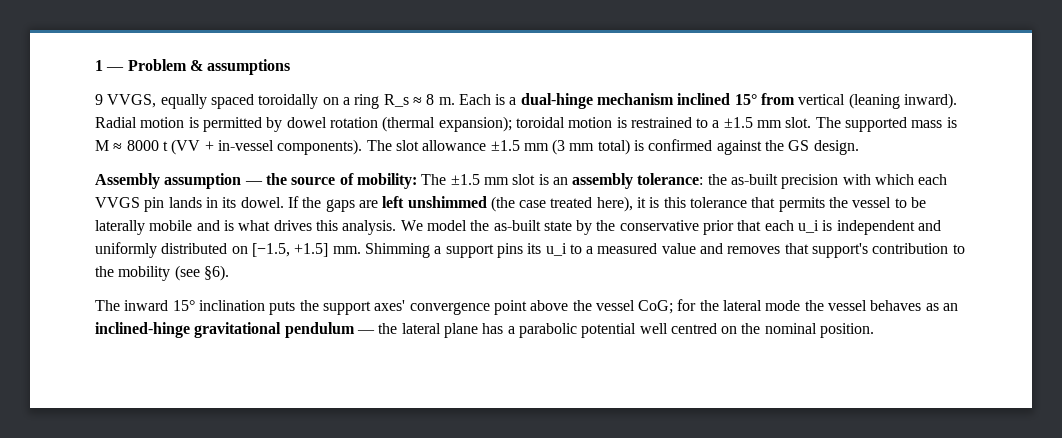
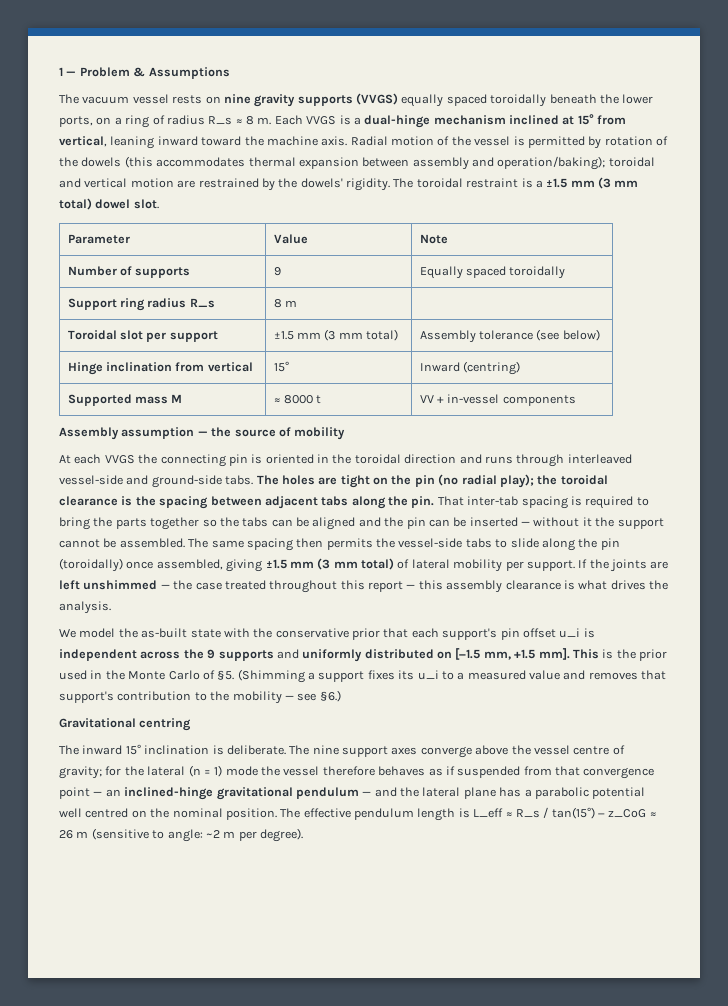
[207,59,291,75] [95,94,319,109] assumptions // 9 VVGS, equally spaced toroidally -> [148,67,230,79] [59,93,654,107] [59,116,93,127] Assumptions // The vacuum vessel rests on nine gravity supports (VVGS) equally spaced toroidally beneath the lower ports,
(380, 101) none -> [152,115,205,125] of radius
(491, 99) none -> [306,116,337,125] VVGS
(731, 99) none -> [562,116,575,125] at
[798,93,958,109] [95,116,957,132] [95,139,859,155] vertical (leaning inward). Radial motion is permitted by dowel rotation (thermal expansion); toroidal motion is restrained to a ±1.5 mm slot. The supported mass is M ≈ 8000 t (VV + in-vessel components). The slot allowance ±1.5 mm (3 mm total) is confirmed against the GS design. -> [59,136,668,149] [59,156,655,170] [59,177,639,191] [59,198,159,210] [67,234,130,244] [273,234,308,244] [419,234,448,244] [67,266,191,278] [273,267,281,276] [419,266,566,279] [67,298,215,311] [273,299,297,308] [67,330,218,342] [273,329,399,341] [419,329,600,343] [67,362,253,375] [273,361,289,372] [419,361,520,375] [67,394,183,406] [273,395,322,404] [419,394,576,406] vertical, leaning inward toward the machine axis. Radial motion of the vessel is permitted by rotation of the dowels (this accommodates thermal expansion between assembly and operation/baking); toroidal and vertical motion are restrained by the dowels' rigidity. The toroidal restraint is a ±1.5 mm (3 mm total) dowel slot. // Parameter | Value | Note // Number of supports | 9 | Equally spaced toroidally // Support ring radius R_s | 8 m | // Toroidal slot per support | ±1.5 mm (3 mm total) | Assembly tolerance (see below) // Hinge inclination from vertical | 15° | Inward (centring) // Supported mass M | ≈ 8000 t | VV + in-vessel components
[356,173,948,189] [95,197,284,212] mobility: The ±1.5 mm slot is an assembly tolerance: the as-built precision with which each VVGS pin lands in its dowel. -> [294,427,346,440] [59,454,632,467] [59,474,608,488] [59,496,649,509] [59,517,664,530] [59,538,620,551] [59,558,575,572] mobility // At each VVGS the connecting pin is oriented in the toroidal direction and runs through interleaved vessel-side and ground-side tabs. The holes are tight on the pin (no radial play); the toroidal clearance is the spacing between adjacent tabs along the pin. That inter-tab spacing is required to bring the parts together so the tabs can be aligned and the pin can be inserted — without it the support cannot be assembled. The same spacing then permits the vessel-side tabs to slide along the pin (toroidally) once assembled, giving ±1.5 mm (3 mm total) of lateral mobility per support.
[325,199,355,212] gaps -> [610,559,647,572] joints
[490,196,927,212] [95,220,220,235] (the case treated here), it is this tolerance that permits the vessel to be laterally mobile and -> [160,580,561,593] — the case treated throughout this report — this assembly clearance
[315,220,338,231] this -> [649,580,668,590] the
(397, 227) none -> (111, 607) //
[576,220,593,235] by -> [223,628,250,638] with
[798,220,942,235] [95,242,430,258] u_i is independent and uniformly distributed on [−1.5, +1.5] mm. Shimming -> [442,628,595,640] [59,648,667,662] [59,669,305,683] support's pin offset u_i is independent across the 9 supports and uniformly distributed on [−1.5 mm, +1.5 mm]. This is the prior used in the Monte Carlo of §5. (Shimming
[496,243,523,258] pins -> [367,670,395,680] fixes
[174,265,229,281] (see §6). -> [284,690,341,702] [59,718,192,731] — see §6.) // Gravitational centring
[269,299,763,315] puts the support axes' convergence point above the vessel CoG; for the lateral -> [212,745,625,758] [59,765,223,779] is deliberate. The nine support axes converge above the vessel centre of gravity; for the lateral (n = 1)
(868, 305) none -> [322,766,375,776] therefore
(939, 307) none -> [445,766,655,779] [59,787,103,799] if suspended from that convergence point —
(375, 332) none -> [374,787,397,797] and
(875, 330) none -> [280,807,657,821] [59,828,303,842] The effective pendulum length is L_eff ≈ R_s / tan(15°) − z_CoG ≈ 26 m (sensitive to angle: ~2 m per degree).

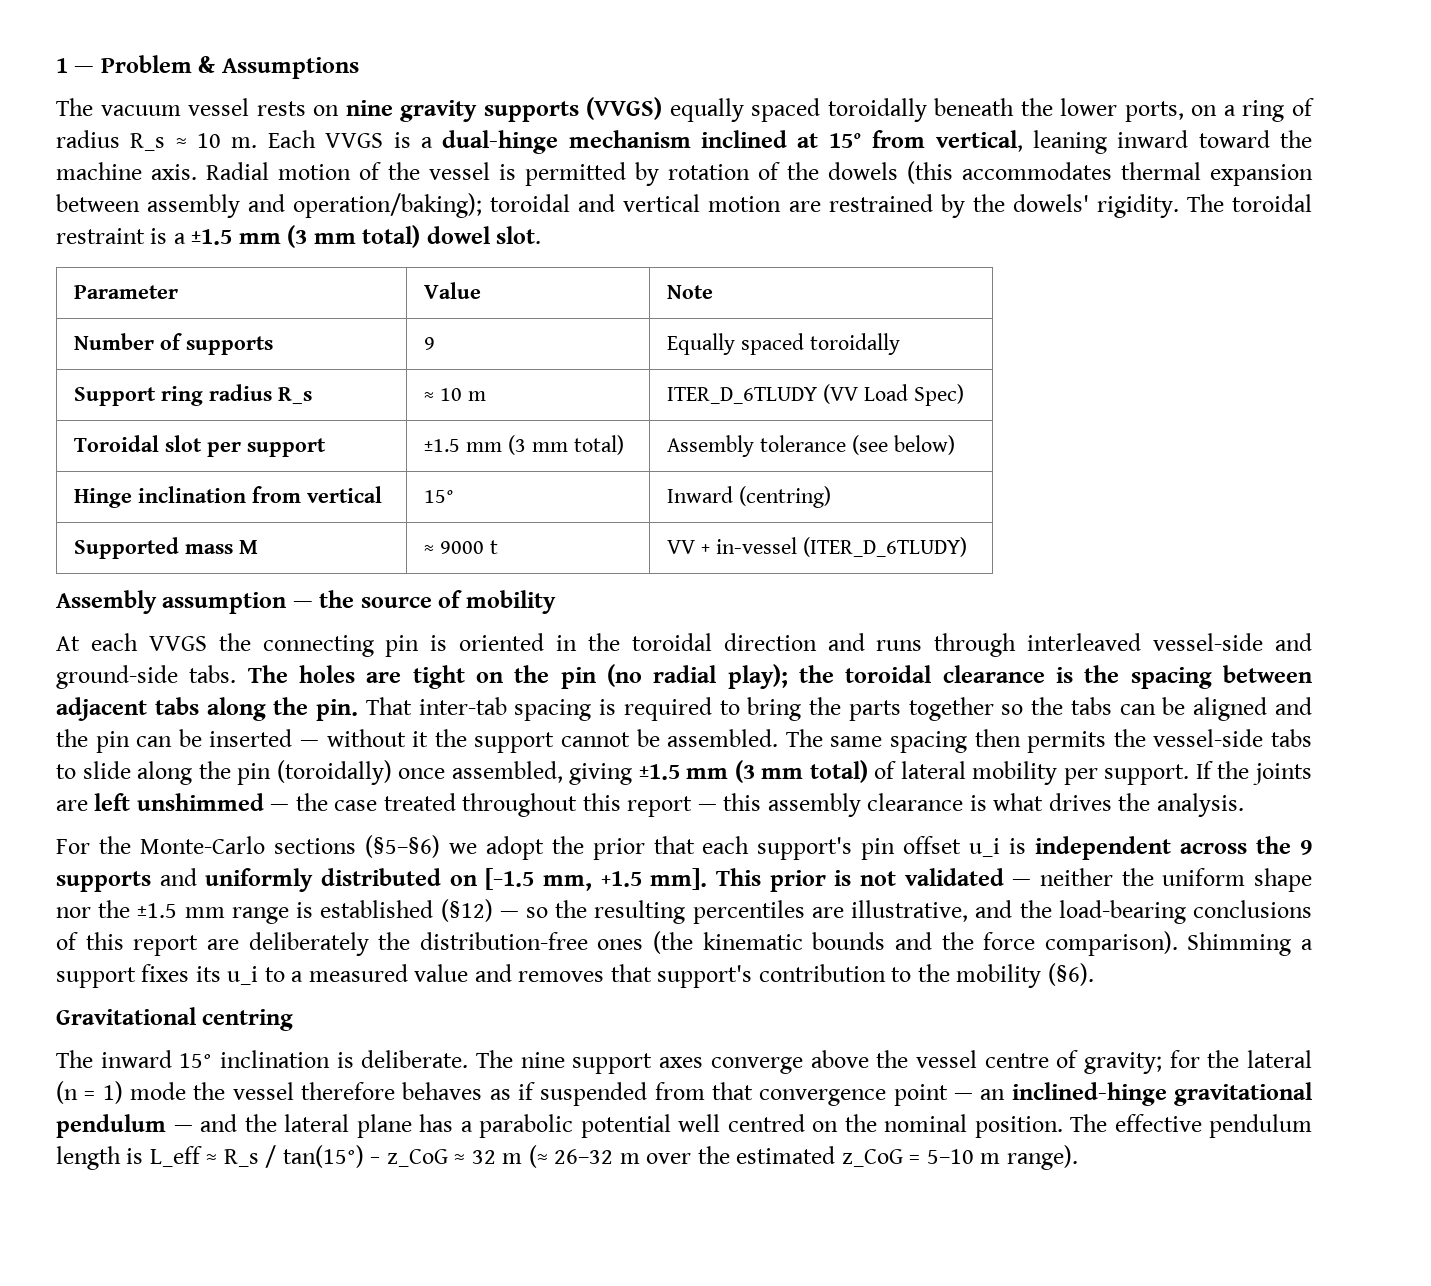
[246,116,254,125] 8 -> [197,133,222,148] 10
[273,299,282,308] 8 -> [424,388,463,401] ≈ 10
(297, 303) none -> [667,384,964,406] ITER_D_6TLUDY (VV Load Spec)
[283,395,313,404] 8000 -> [440,541,485,554] 9000
[502,395,576,406] components -> [802,537,967,557] (ITER_D_6TLUDY)
[59,628,349,638] We model the as-built state with the conservative -> [56,835,584,860] For the Monte-Carlo sections (§5–§6) we adopt the
[602,649,667,661] [59,669,305,683] is the prior used in the Monte Carlo of §5. (Shimming -> [769,868,1312,892] [56,899,1312,924] [56,931,1292,956] prior is not validated — neither the uniform shape nor the ±1.5 mm range is established (§12) — so the resulting percentiles are illustrative, and the load-bearing conclusions of this report are deliberately the distribution-free ones (the kinematic bounds and the force comparison). Shimming
[284,690,341,702] — see §6.) -> [1047,963,1094,986] (§6).
[59,828,303,842] 26 m (sensitive to angle: ~2 m per degree). -> [471,1145,1078,1170] 32 m (≈ 26–32 m over the estimated z_CoG = 5–10 m range).

